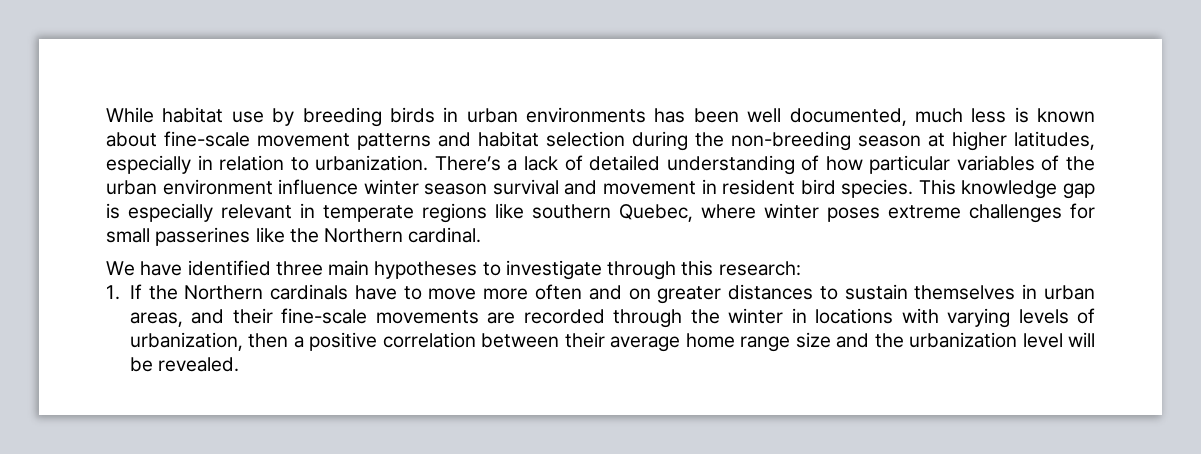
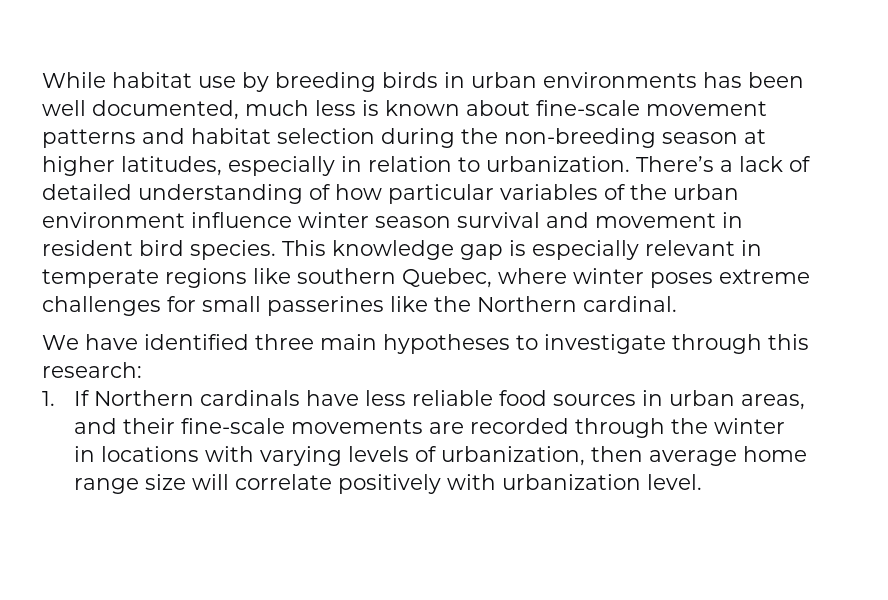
[148,285,178,300] the -> (91, 398) none
[403,284,1016,304] to move more often and on greater distances to sustain themselves -> [365,390,637,406] less reliable food sources
[293,332,1095,352] [129,357,240,372] a positive correlation between their average home range size and the urbanization level will be revealed. -> [649,446,808,466] [74,474,703,494] average home range size will correlate positively with urbanization level.

